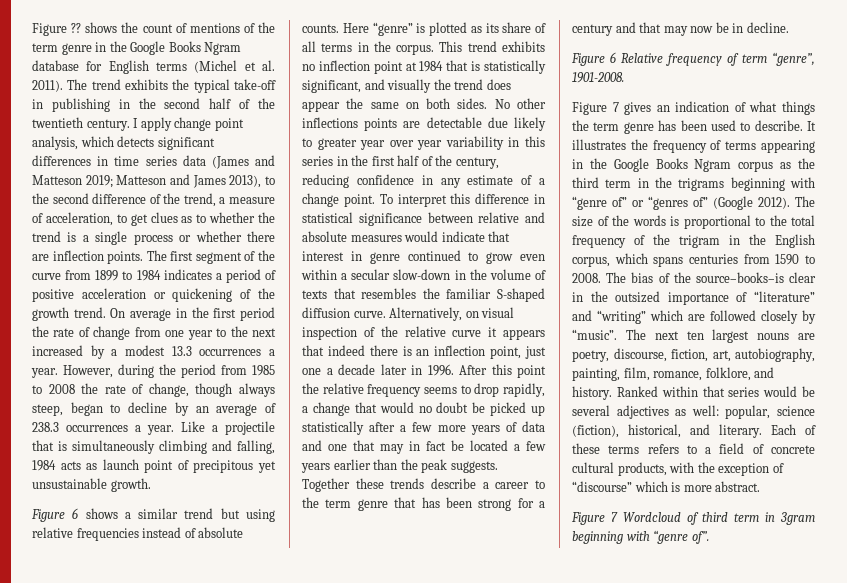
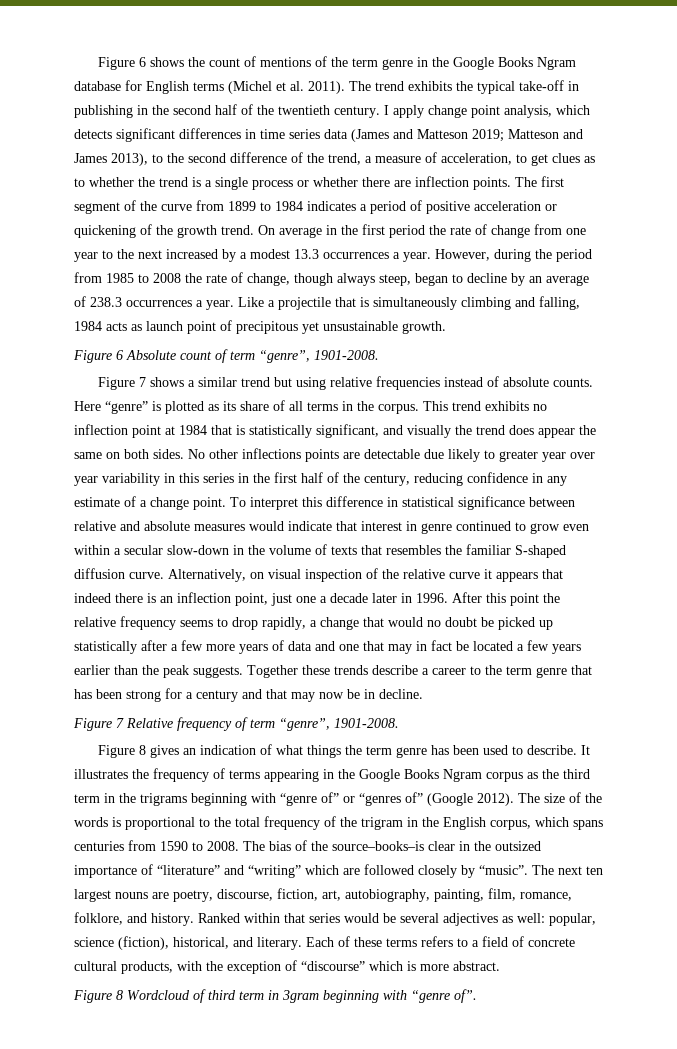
[32,23,82,36] Figure ?? -> [97,57,146,70] Figure 6
(79, 513) none -> [126,349,379,363] [97,377,146,390] Absolute count of term “genre”, 1901-2008. // Figure 7
[610,52,616,63] 6 -> [116,718,124,728] 7
[612,102,619,112] 7 -> [138,745,146,755] 8
[610,512,618,522] 7 -> [116,990,123,1000] 8

